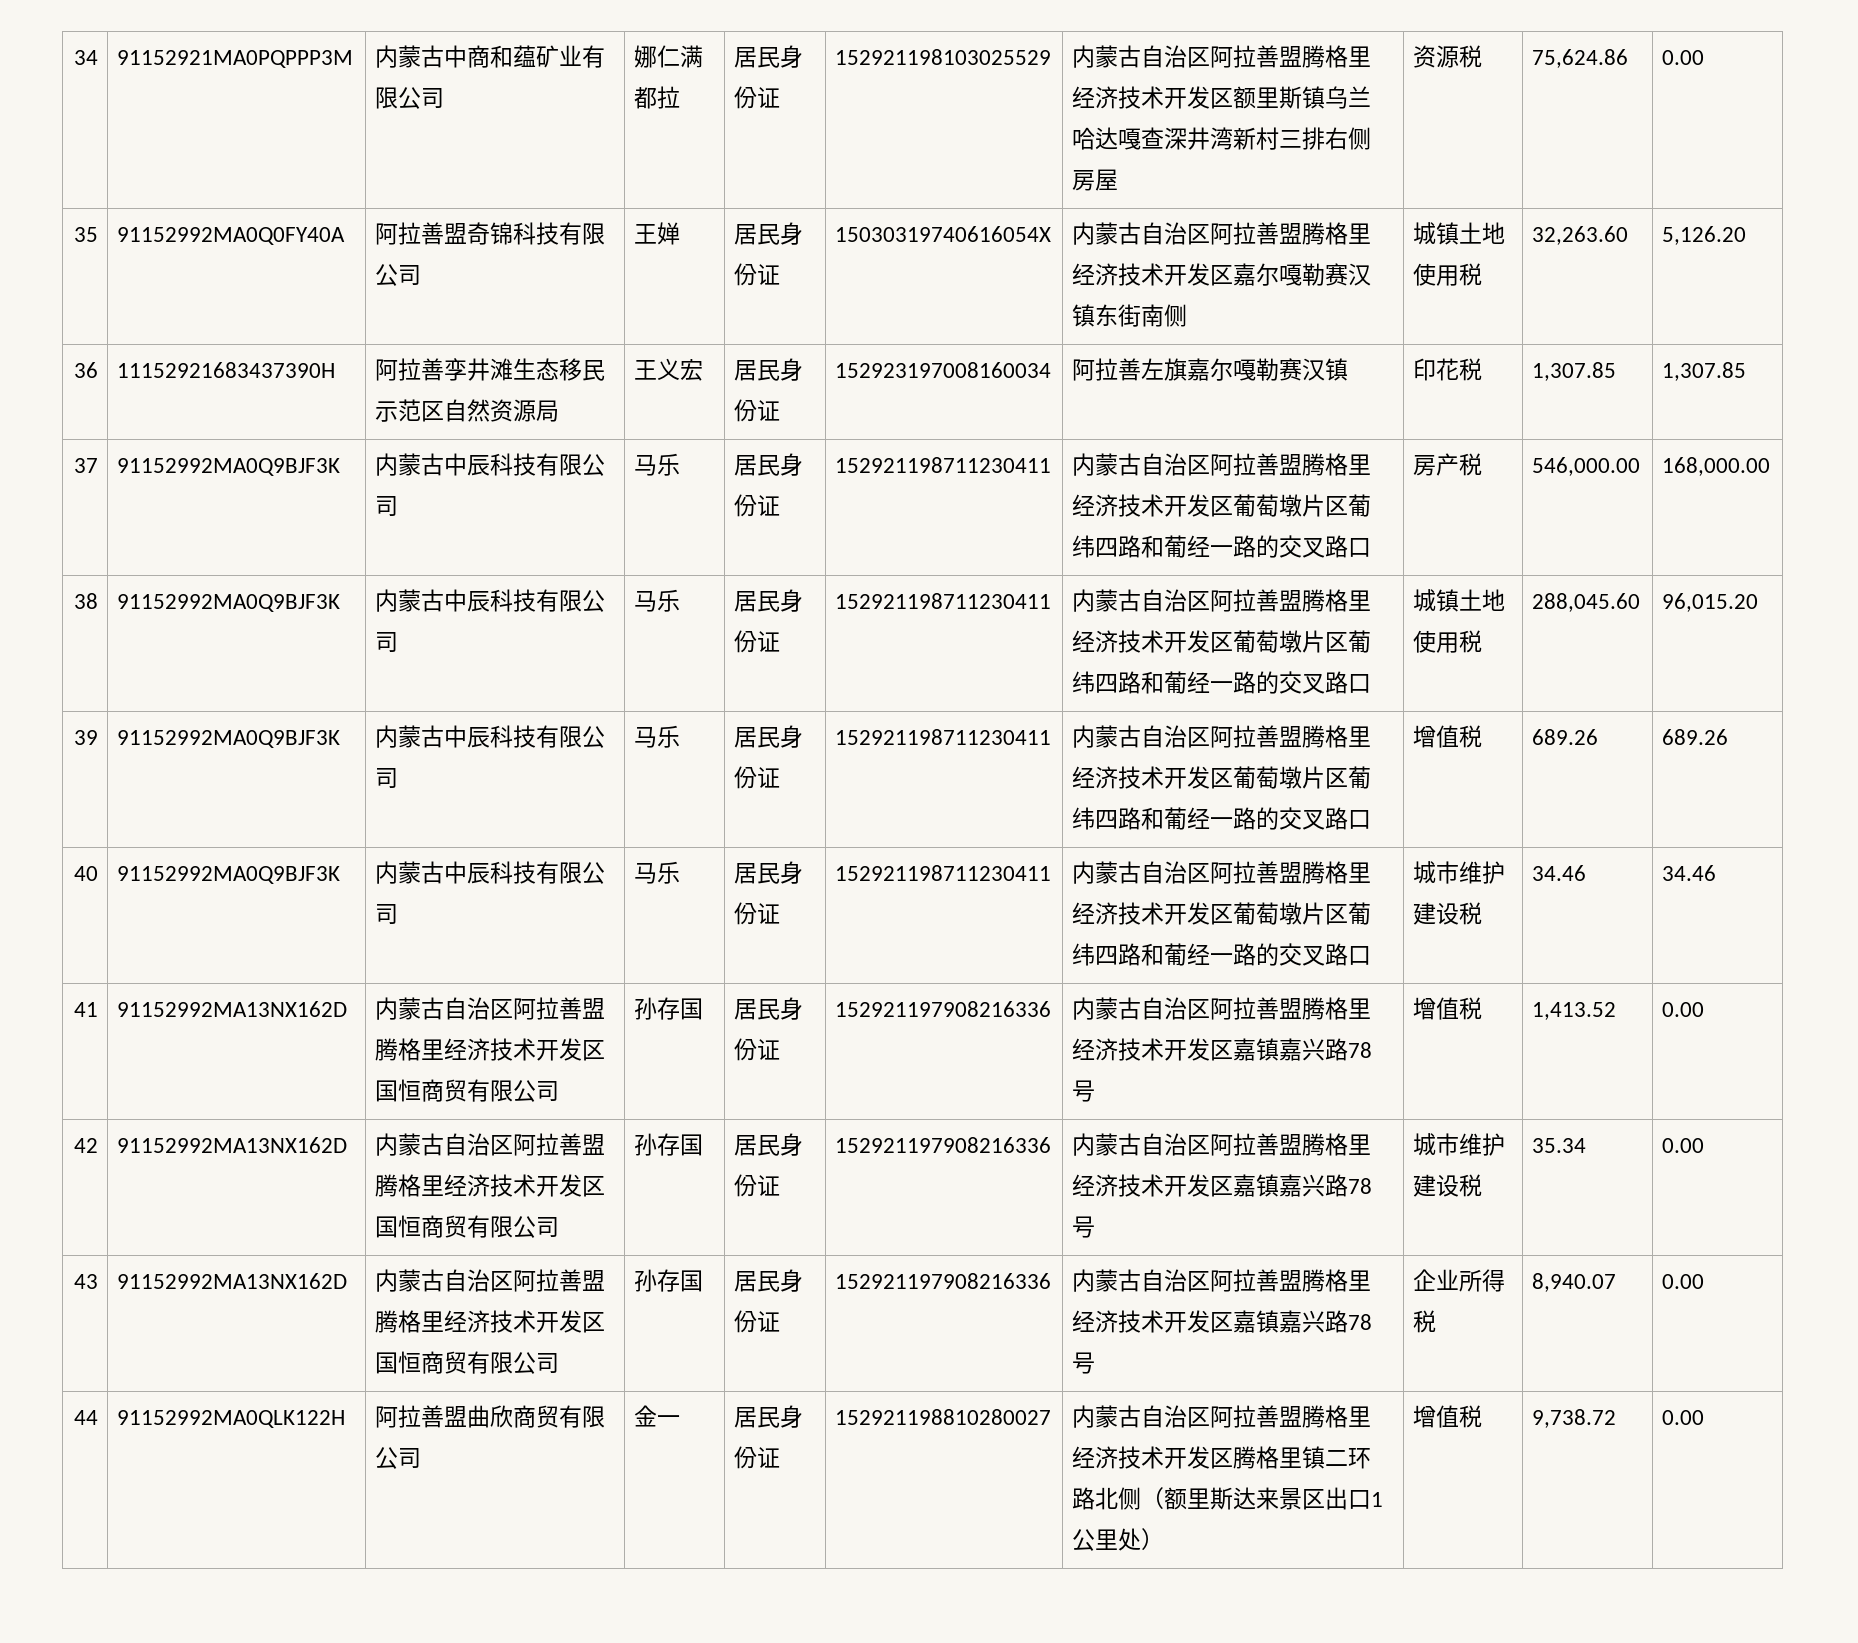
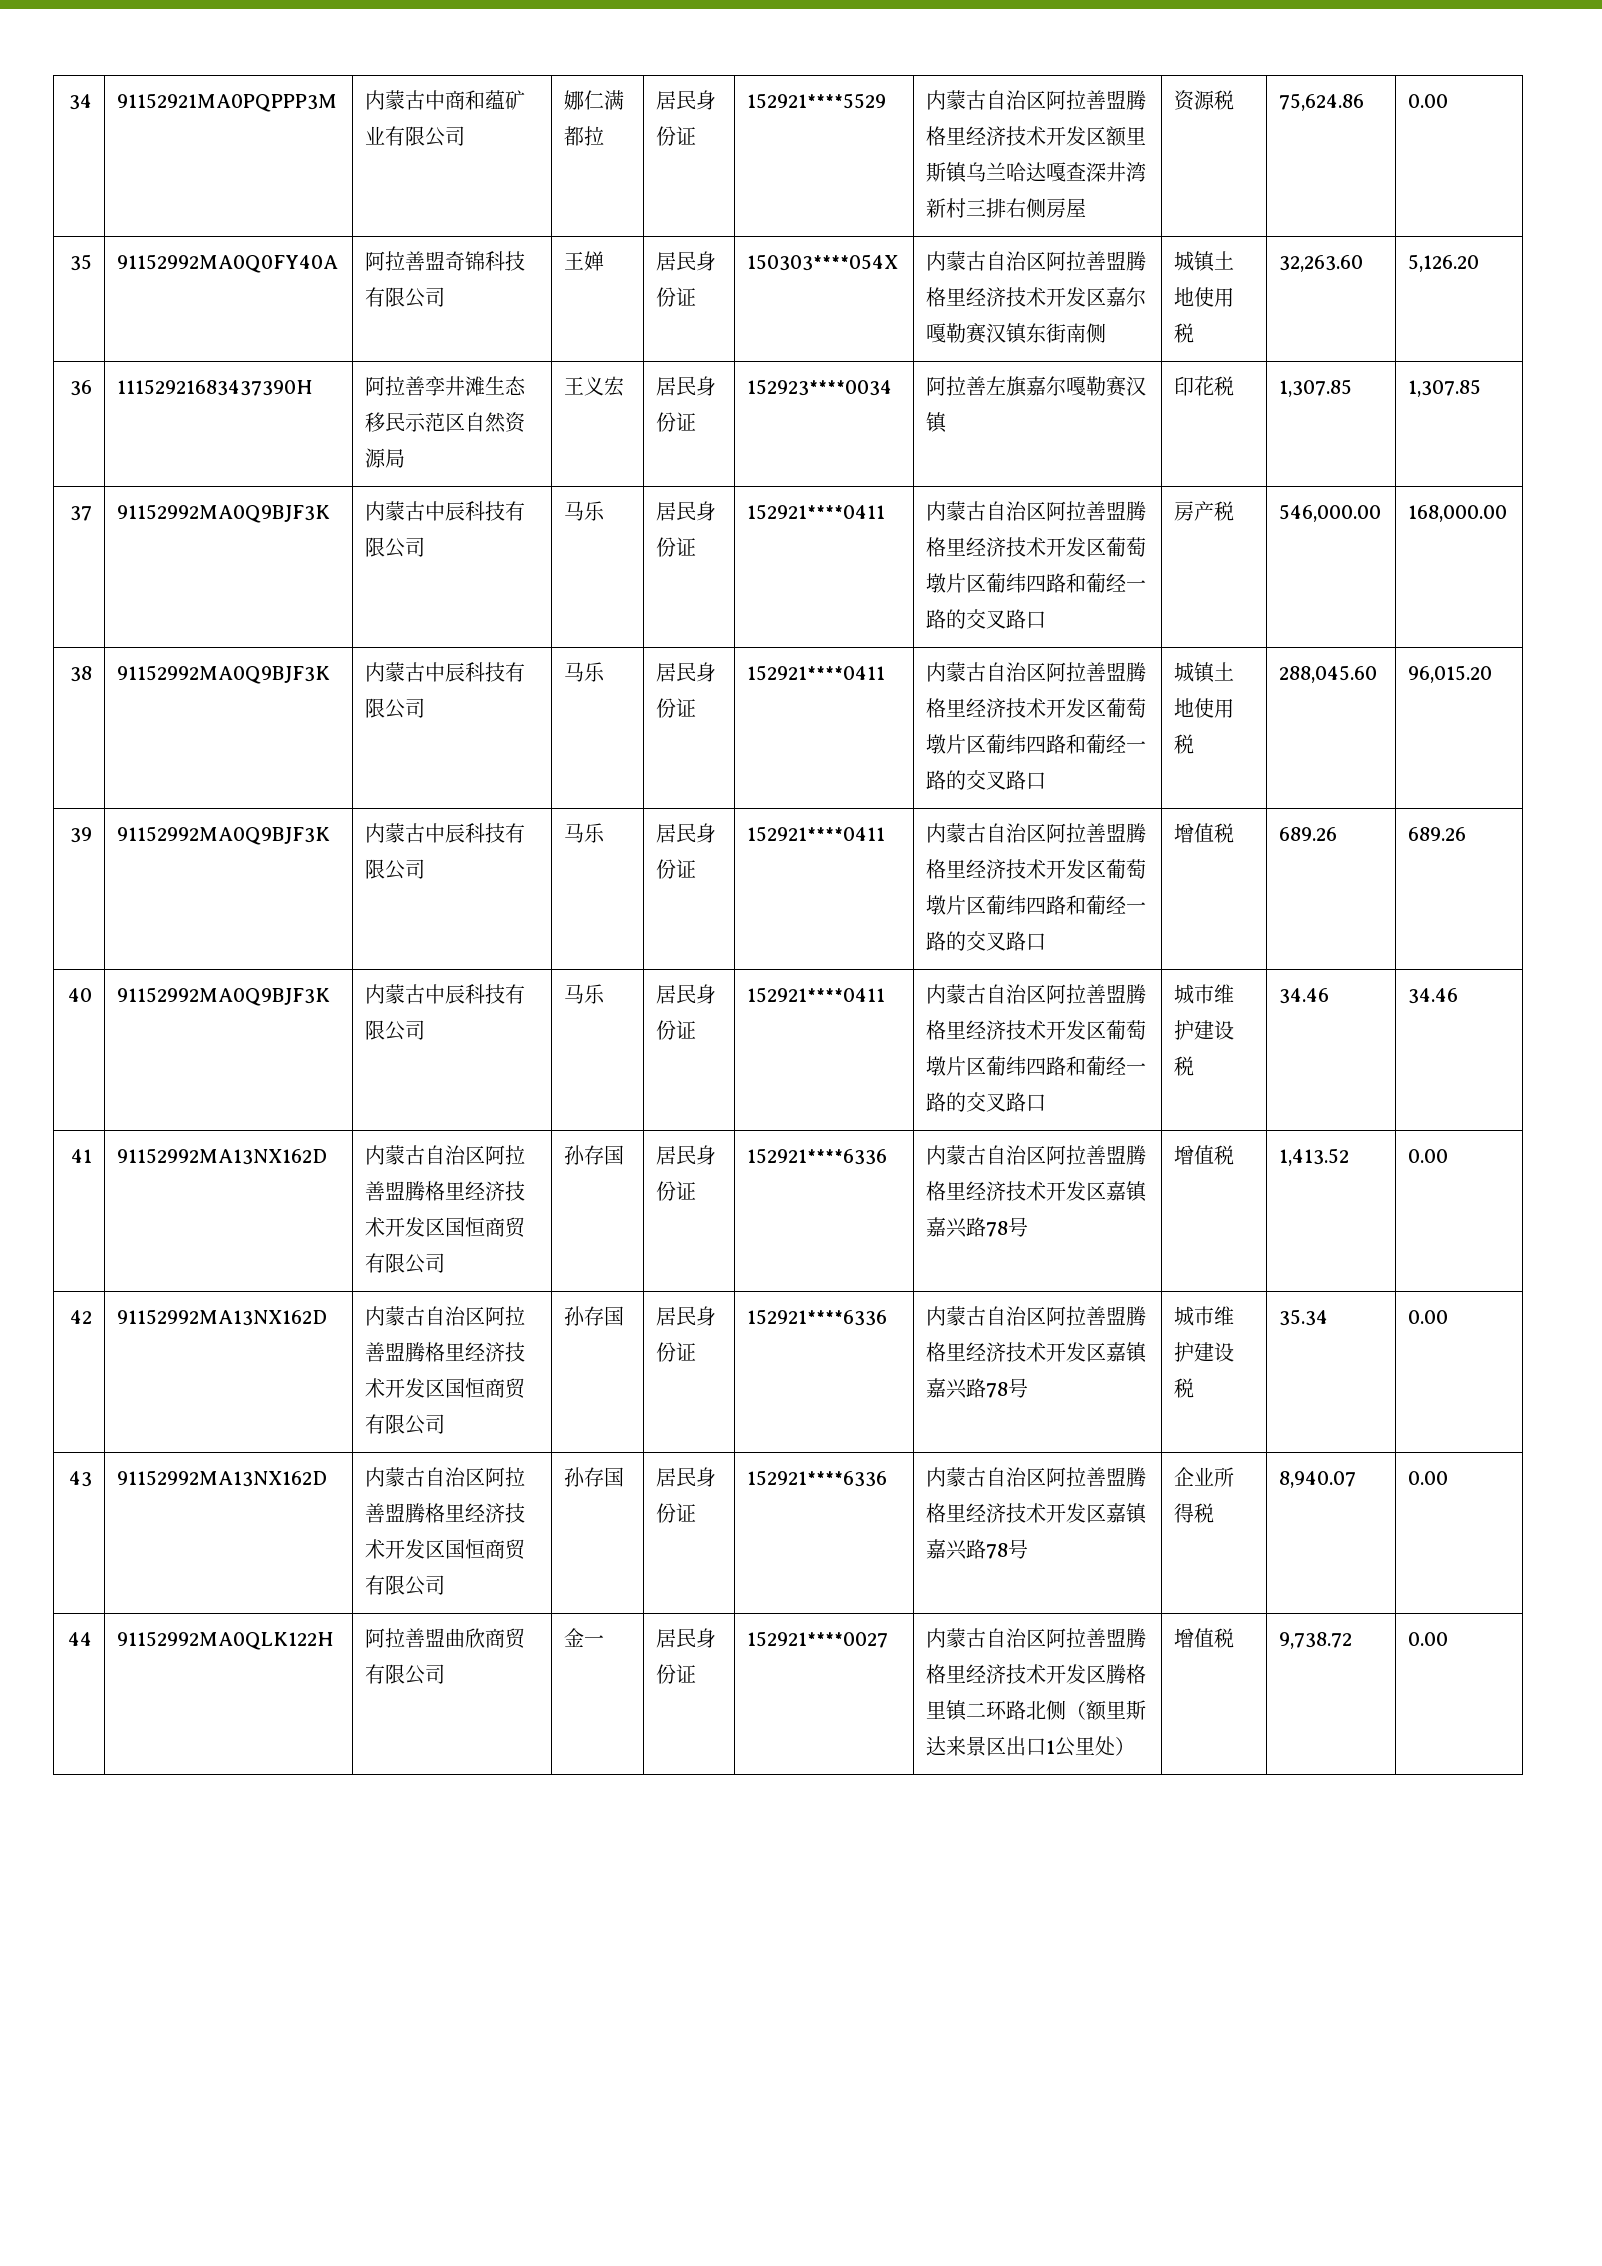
[835,49,1052,65] 152921198103025529 -> [747,93,887,109] 152921****5529
[835,226,1052,242] 15030319740616054X -> [747,254,899,271] 150303****054X
[835,362,1052,378] 152923197008160034 -> [747,379,893,396] 152923****0034
[835,457,1052,473] 152921198711230411 -> [747,504,886,520] 152921****0411
[835,593,1052,609] 152921198711230411 -> [747,665,886,681] 152921****0411
[835,729,1052,745] 152921198711230411 -> [747,826,886,842] 152921****0411
[835,865,1052,881] 152921198711230411 -> [747,987,886,1003] 152921****0411
[835,1001,1052,1017] 152921197908216336 -> [747,1148,888,1165] 152921****6336
[835,1137,1052,1153] 152921197908216336 -> [747,1309,888,1326] 152921****6336
[835,1273,1052,1289] 152921197908216336 -> [747,1470,888,1487] 152921****6336
[835,1409,1052,1425] 152921198810280027 -> [747,1631,889,1648] 152921****0027

